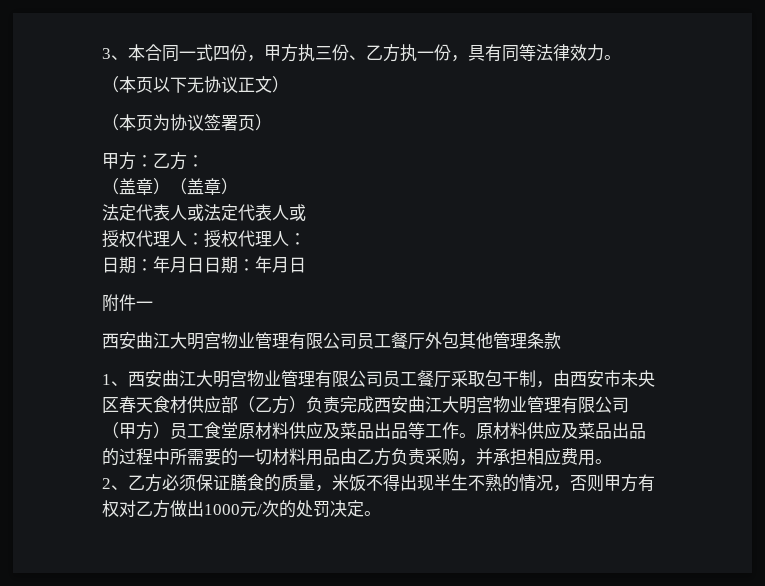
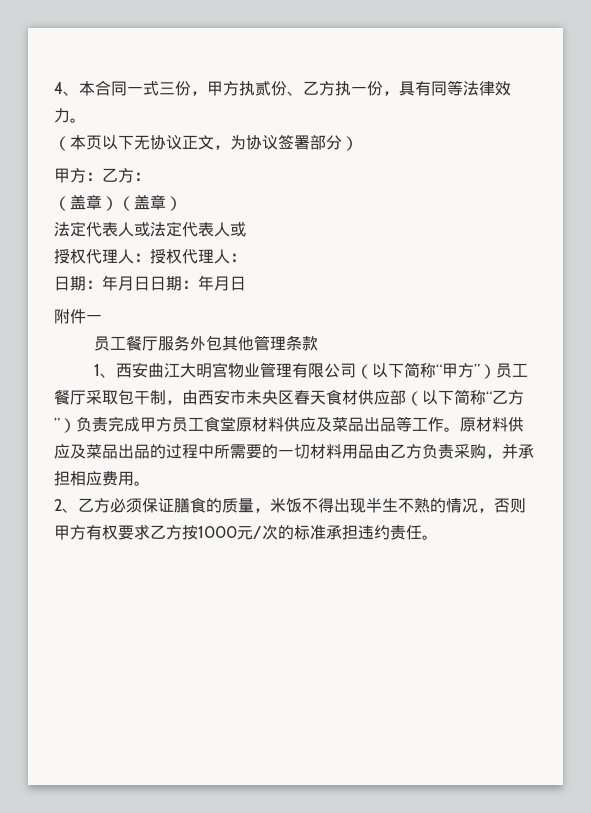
[102,48,111,59] 3 -> [54,82,63,94] 4
[213,46,230,61] 四 -> [159,82,175,95] 三
[315,46,332,60] 三 -> [255,81,271,96] 贰
[272,76,289,93] [102,114,153,131] ） // （本页 -> [214,145,230,150] ，
[238,115,255,131] 页 -> [310,135,342,150] 部分
[102,332,425,350] 西安曲江大明宫物业管理有限公司员工餐厅 -> [93,335,190,351] 员工餐厅服务
(383, 379) none -> [355,362,496,379] （以下简称“甲方”）
[255,396,629,414] [102,422,170,440] 乙方）负责完成西安曲江大明宫物业管理有限公司（甲方） -> [422,389,524,405] [54,416,172,433] 以下简称“乙方”）负责完成甲方
[119,500,204,518] 对乙方做出 -> [118,524,198,540] 要求乙方按
[296,500,364,518] 处罚决定 -> [294,524,422,540] 标准承担违约责任

